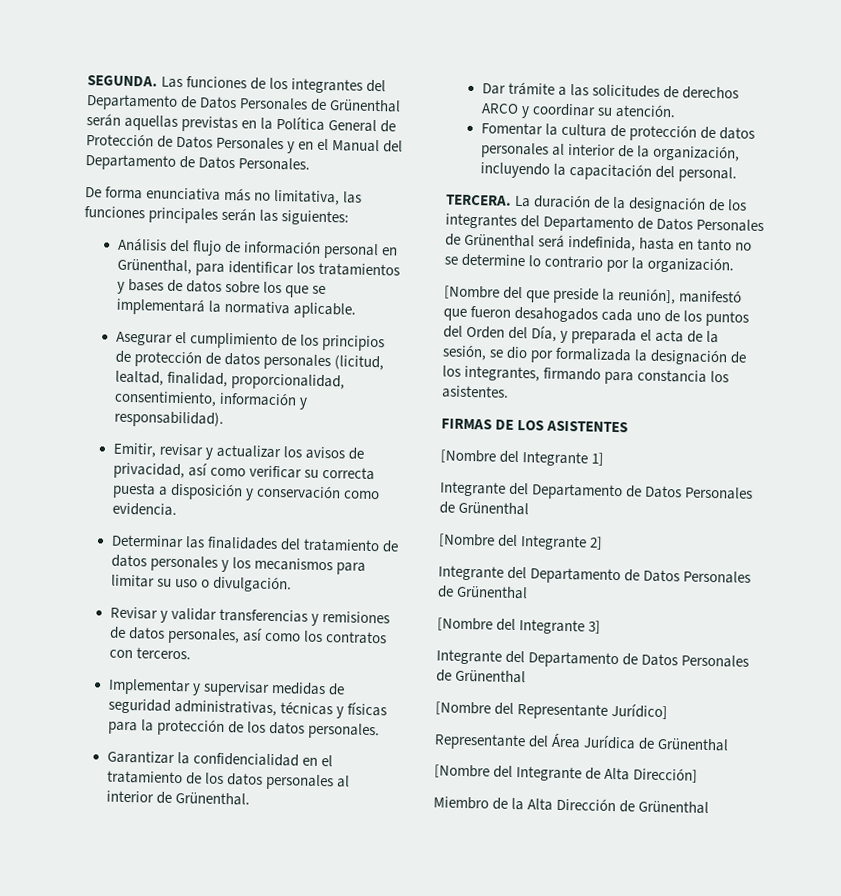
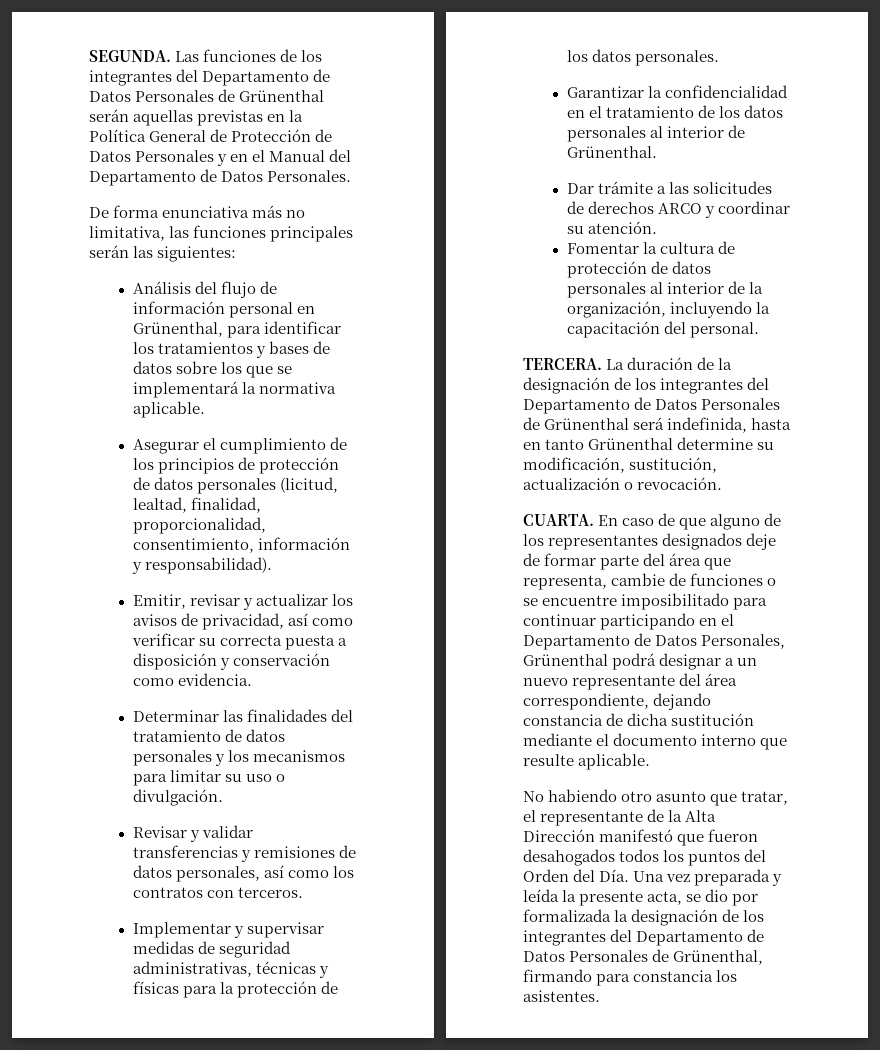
[735,242,753,251] [444,253,735,274] [444,285,677,305] no se determine lo contrario por la organización. // [Nombre del que preside la reunión], -> [588,437,775,450] [523,457,718,473] [523,477,723,490] [523,513,782,530] [523,533,777,550] [523,553,732,570] [523,573,777,590] [523,593,768,610] [523,613,735,630] [523,633,786,650] [523,653,758,670] [523,673,738,690] [523,693,712,710] [523,713,755,726] [523,733,788,750] [523,753,651,770] [523,789,789,806] [523,809,717,826] [523,829,595,842] Grünenthal determine su modificación, sustitución, actualización o revocación. // CUARTA. En caso de que alguno de los representantes designados deje de formar parte del área que representa, cambie de funciones o se encuentre imposibilitado para continuar participando en el Departamento de Datos Personales, Grünenthal podrá designar a un nuevo representante del área correspondiente, dejando constancia de dicha sustitución mediante el documento interno que resulte aplicable. // No habiendo otro asunto que tratar, el representante de la Alta Dirección
[601,308,681,323] cada uno de -> [619,849,660,862] todos
[531,326,720,345] [442,344,487,361] Día, y preparada el acta de la sesión, -> [599,869,783,886] [523,889,683,906] Día. Una vez preparada y leída la presente acta,
[464,365,730,385] [442,385,509,399] [441,418,629,433] [440,449,605,467] [440,481,754,501] [439,501,530,516] [438,533,604,551] [438,565,752,585] [437,585,529,600] [437,617,602,635] [436,649,750,669] [436,669,527,684] [435,701,669,720] [434,733,730,752] [434,764,699,783] [433,796,710,815] integrantes, firmando para constancia los asistentes. // FIRMAS DE LOS ASISTENTES // [Nombre del Integrante 1] // Integrante del Departamento de Datos Personales de Grünenthal // [Nombre del Integrante 2] // Integrante del Departamento de Datos Personales de Grünenthal // [Nombre del Integrante 3] // Integrante del Departamento de Datos Personales de Grünenthal // [Nombre del Representante Jurídico] // Representante del Área Jurídica de Grünenthal // [Nombre del Integrante de Alta Dirección] // Miembro de la Alta Dirección de Grünenthal -> [523,929,765,946] [523,949,764,965] [523,969,738,986] [523,990,600,1002] integrantes del Departamento de Datos Personales de Grünenthal, firmando para constancia los asistentes.

